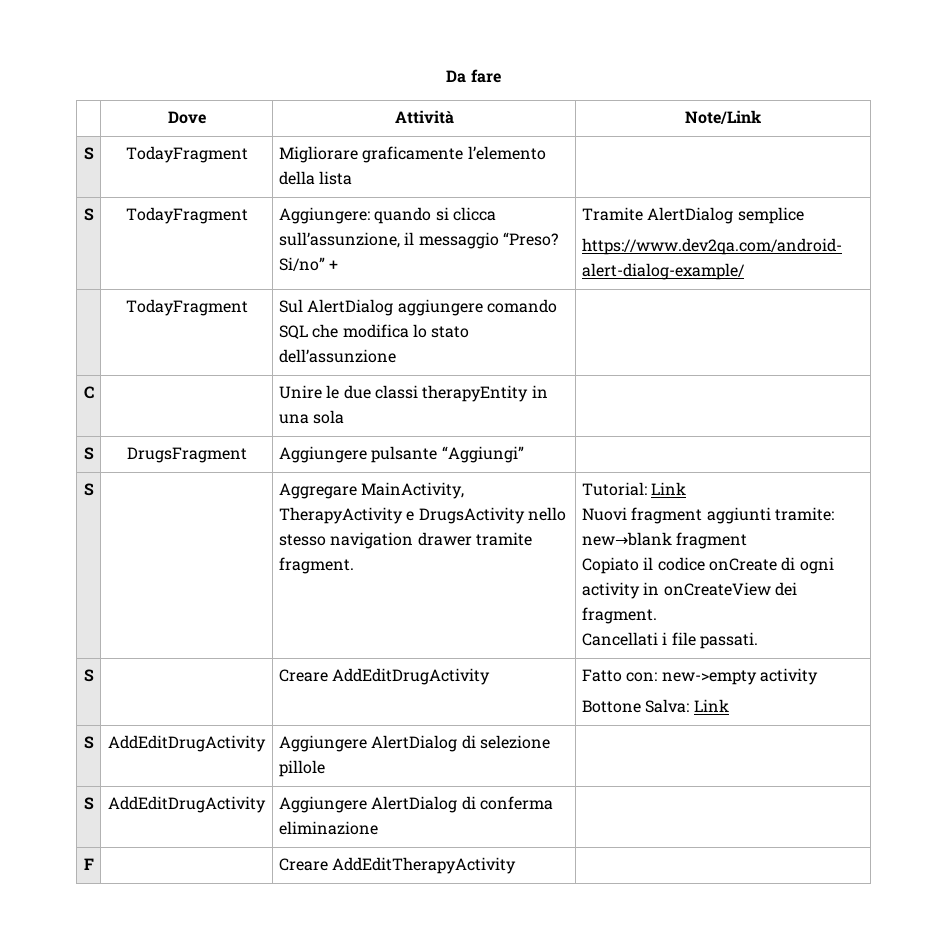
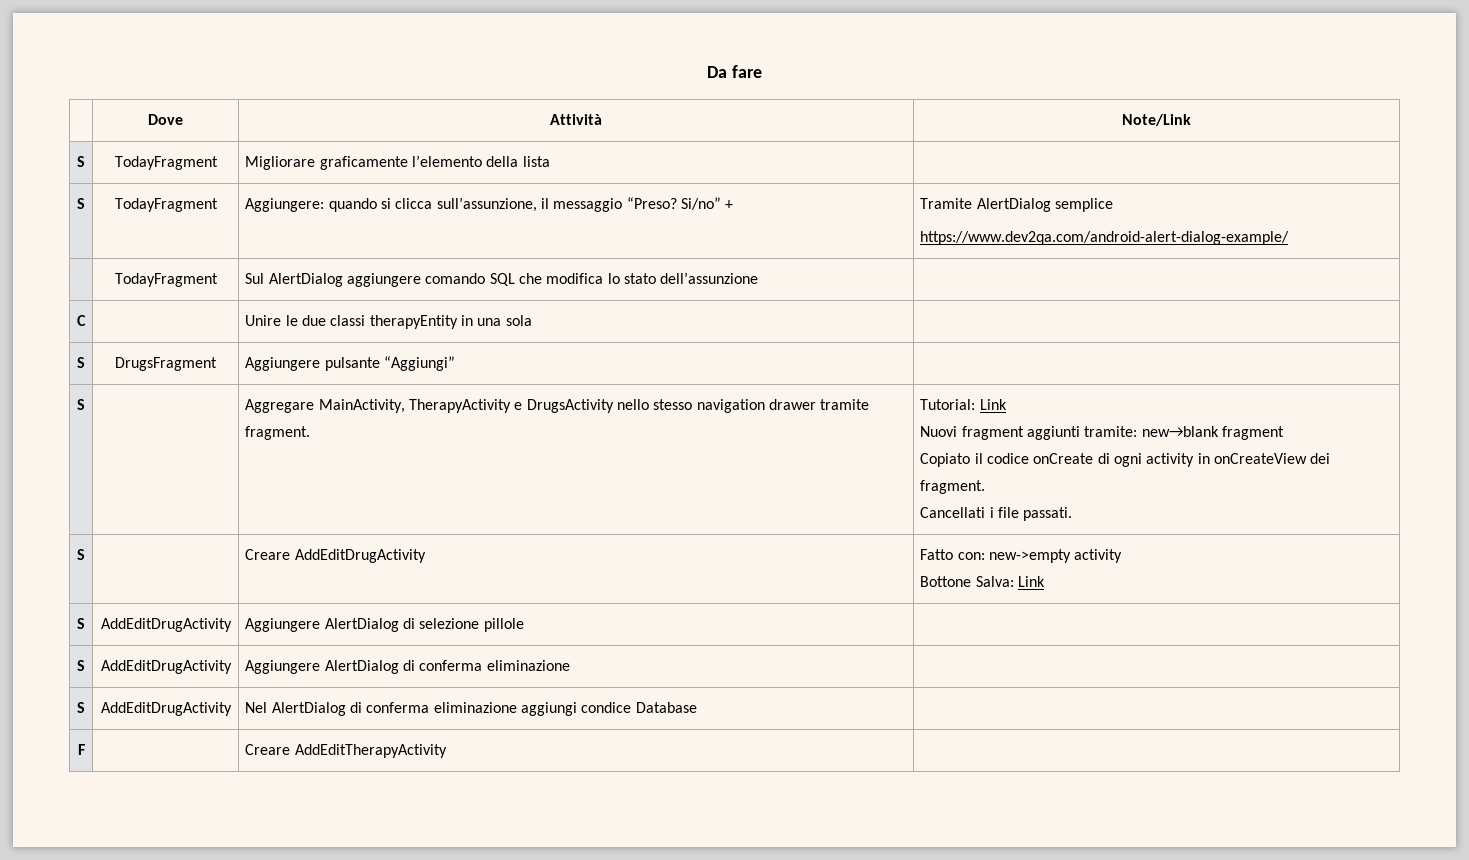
(378, 828) none -> [77,702,85,713] [100,702,232,716] [245,702,697,716] // S | AddEditDrugActivity | Nel AlertDialog di conferma eliminazione aggiungi condice Database |

